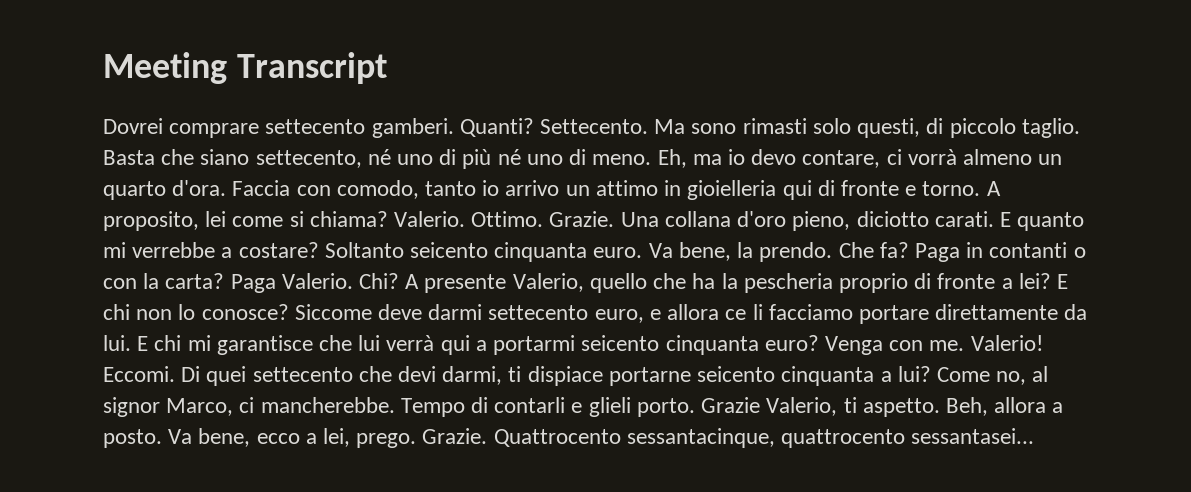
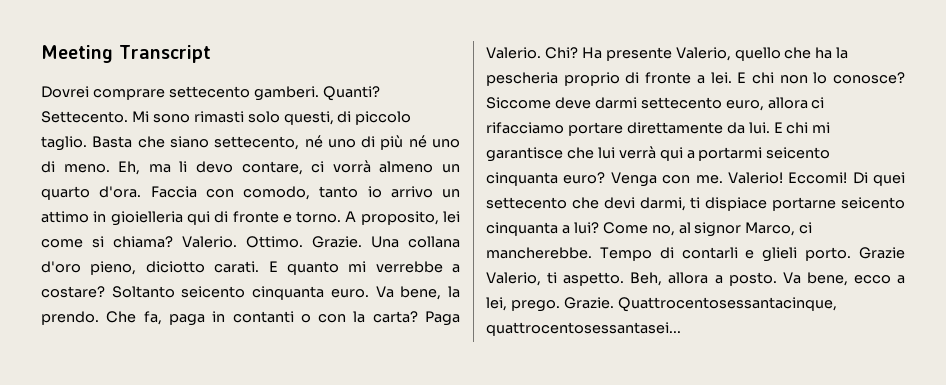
[654,119,686,134] Ma -> [131,111,149,122] Mi
[727,149,745,165] io -> [179,161,188,172] li
[879,242,960,262] fa? Paga -> [143,311,205,326] fa, paga
[405,274,420,289] A -> [581,47,602,59] Ha
[1018,273,1051,289] lei? -> [710,72,732,84] lei.
[649,304,853,320] e allora ce li facciamo -> [767,97,825,109] [486,122,564,134] allora ci rifacciamo
[103,366,175,382] Eccomi. -> [788,172,848,184] Eccomi!
[493,428,1035,448] Quattrocento sessantacinque, quattrocento sessantasei... -> [617,297,837,312] [486,322,681,336] Quattrocentosessantacinque, quattrocentosessantasei...

